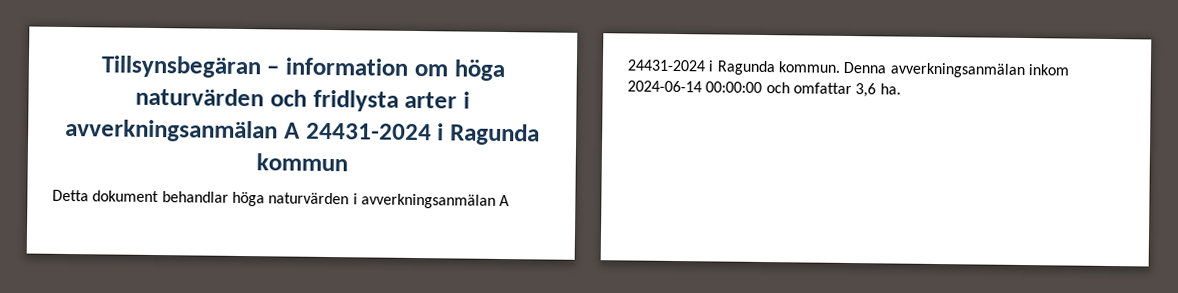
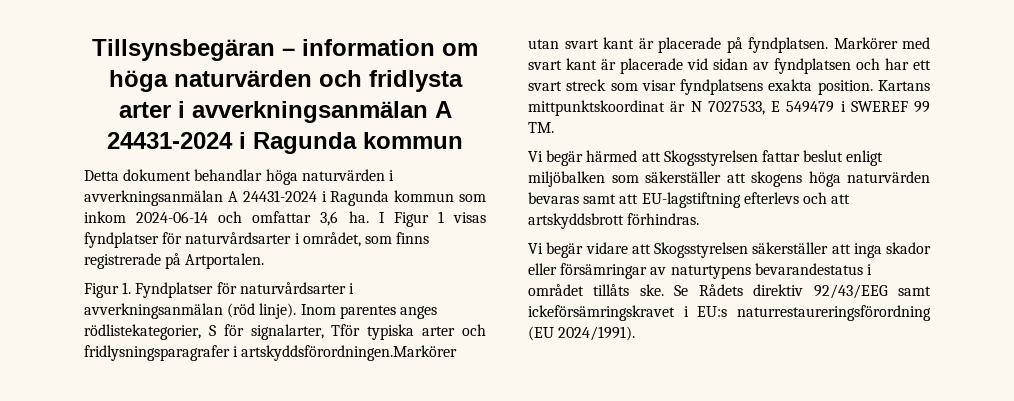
[777,61,1025,79] kommun. Denna avverkningsanmälan -> [394,190,486,202] kommun som
[705,81,763,93] 00:00:00 -> (209, 217) none
(901, 89) none -> [378,211,486,227] [84,232,430,248] [84,253,265,269] [84,282,354,298] [84,303,437,319] [84,324,486,340] [84,345,458,361] [528,37,930,53] [528,58,931,74] [528,79,930,95] [528,100,930,116] [528,122,554,133] [528,150,884,166] [528,171,930,187] [528,192,851,208] [528,213,700,229] [528,242,931,258] [528,263,872,279] [528,284,931,299] [528,305,931,321] [528,326,636,341] I Figur 1 visas fyndplatser för naturvårdsarter i området, som finns registrerade på Artportalen. // Figur 1. Fyndplatser för naturvårdsarter i avverkningsanmälan (röd linje). Inom parentes anges rödlistekategorier, S för signalarter, Tför typiska arter och fridlysningsparagrafer i artskyddsförordningen.Markörer utan svart kant är placerade på fyndplatsen. Markörer med svart kant är placerade vid sidan av fyndplatsen och har ett svart streck som visar fyndplatsens exakta position. Kartans mittpunktskoordinat är N 7027533, E 549479 i SWEREF 99 TM. // Vi begär härmed att Skogsstyrelsen fattar beslut enligt miljöbalken som säkerställer att skogens höga naturvärden bevaras samt att EU-lagstiftning efterlevs och att artskyddsbrott förhindras. // Vi begär vidare att Skogsstyrelsen säkerställer att inga skador eller försämringar av naturtypens bevarandestatus i området tillåts ske. Se Rådets direktiv 92/43/EEG samt ickeförsämringskravet i EU:s naturrestaureringsförordning (EU 2024/1991).

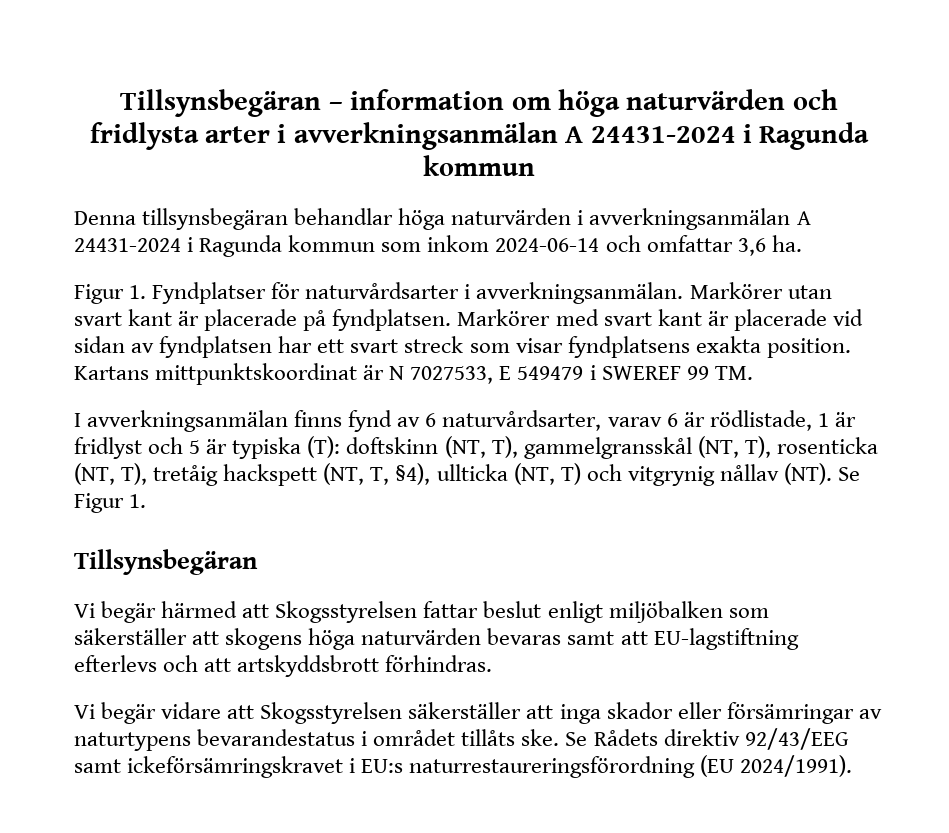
[84,169,192,181] Detta dokument -> [74,208,289,230] Denna tillsynsbegäran
[378,211,486,227] [84,232,430,248] [84,253,265,269] I Figur 1 visas fyndplatser för naturvårdsarter i området, som finns registrerade på Artportalen. -> (802, 243) none
[84,303,437,319] [84,324,486,340] [84,345,458,361] avverkningsanmälan (röd linje). Inom parentes anges rödlistekategorier, S för signalarter, Tför typiska arter och fridlysningsparagrafer i artskyddsförordningen.Markörer -> [476,282,783,304] avverkningsanmälan. Markörer
[856,58,880,70] och -> (273, 347) none
(554, 127) none -> [74,410,856,432] [74,436,878,459] [74,463,861,486] [74,493,147,513] [74,549,258,575] // I avverkningsanmälan finns fynd av 6 naturvårdsarter, varav 6 är rödlistade, 1 är fridlyst och 5 är typiska (T): doftskinn (NT, T), gammelgransskål (NT, T), rosenticka (NT, T), tretåig hackspett (NT, T, §4), ullticka (NT, T) och vitgrynig nållav (NT). Se Figur 1. // Tillsynsbegäran

